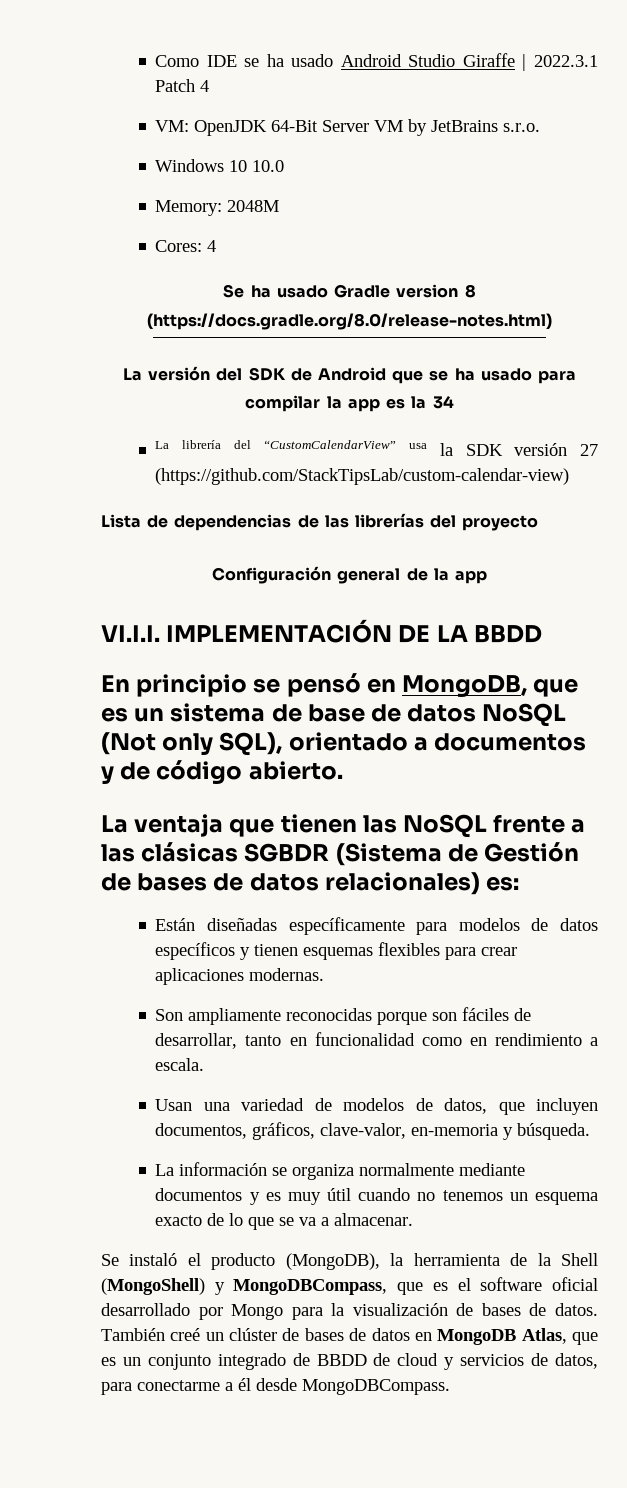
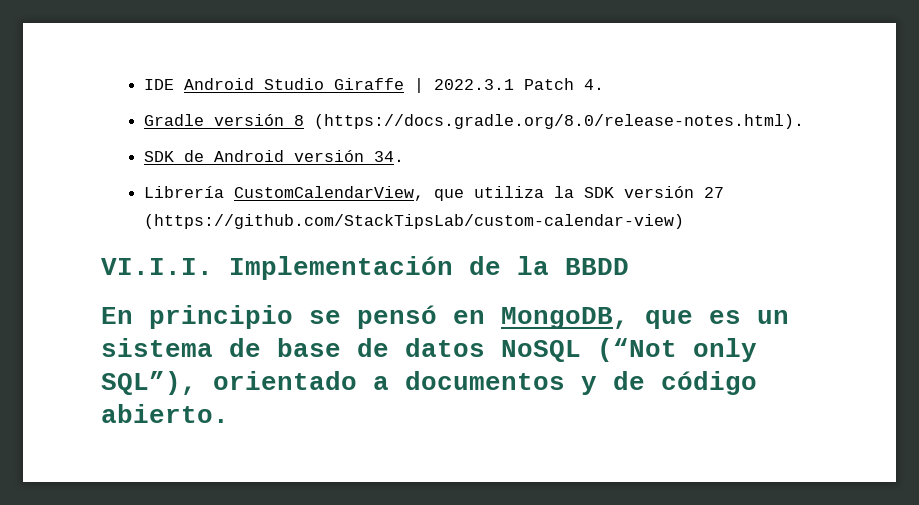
[155,54,334,67] Como IDE se ha usado -> [143,79,174,90] IDE
[200,80,210,92] [155,119,541,136] [155,159,285,172] [155,200,280,216] [155,240,217,252] [223,284,476,298] [147,313,552,330] [122,366,577,384] [245,395,454,412] [155,440,428,449] 4 // VM: OpenJDK 64-Bit Server VM by JetBrains s.r.o. // Windows 10 10.0 // Memory: 2048M // Cores: 4 // Se ha usado Gradle version 8 (https://docs.gradle.org/8.0/release-notes.html) // La versión del SDK de Android que se ha usado para compilar la app es la 34 // La librería del “CustomCalendarView” usa -> [583,79,604,90] [143,114,804,129] [143,150,404,162] [143,186,544,201] 4. // Gradle versión 8 (https://docs.gradle.org/8.0/release-notes.html). // SDK de Android versión 34. // Librería CustomCalendarView, que utiliza
[101,513,539,531] [212,566,487,584] [101,619,468,643] Lista de dependencias de las librerías del proyecto // Configuración general de la app // VI.I.I. IMPLEMENTACIÓN DE LA -> [101,256,549,280] VI.I.I. Implementación de la
[101,732,283,756] (Not only SQL), -> [597,338,757,362] [101,371,197,395] (“Not only SQL”),
[101,814,586,838] [101,842,580,866] [101,872,520,895] [155,917,598,935] [155,942,518,960] [155,968,325,985] [155,1007,532,1025] [155,1032,598,1049] [155,1058,205,1071] [155,1098,598,1115] [155,1122,591,1140] [155,1162,526,1180] [155,1188,598,1205] [155,1213,414,1230] [101,1253,598,1270] [101,1277,598,1295] [101,1303,598,1320] [101,1328,599,1345] [101,1353,599,1370] [101,1378,450,1395] // La ventaja que tienen las NoSQL frente a las clásicas SGBDR (Sistema de Gestión de bases de datos relacionales) es: // Están diseñadas específicamente para modelos de datos específicos y tienen esquemas flexibles para crear aplicaciones modernas. // Son ampliamente reconocidas porque son fáciles de desarrollar, tanto en funcionalidad como en rendimiento a escala. // Usan una variedad de modelos de datos, que incluyen documentos, gráficos, clave-valor, en-memoria y búsqueda. // La información se organiza normalmente mediante documentos y es muy útil cuando no tenemos un esquema exacto de lo que se va a almacenar. // Se instaló el producto (MongoDB), la herramienta de la Shell (MongoShell) y MongoDBCompass, que es el software oficial desarrollado por Mongo para la visualización de bases de datos. También creé un clúster de bases de datos en MongoDB Atlas, que es un conjunto integrado de BBDD de cloud y servicios de datos, para conectarme a él desde MongoDBCompass. -> (229, 413) none

